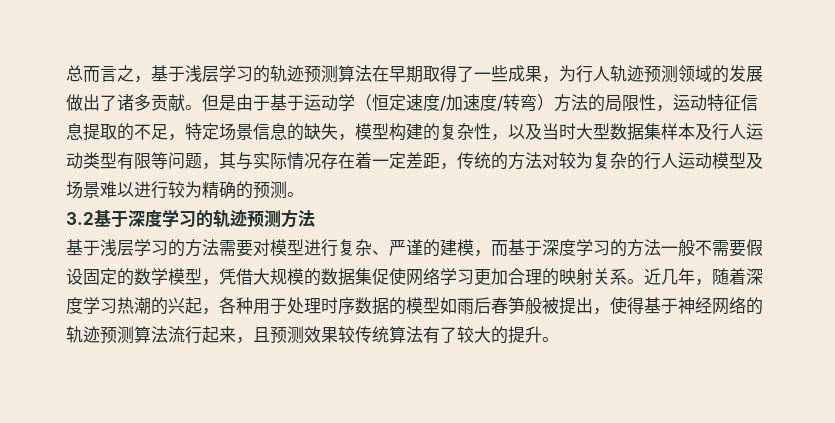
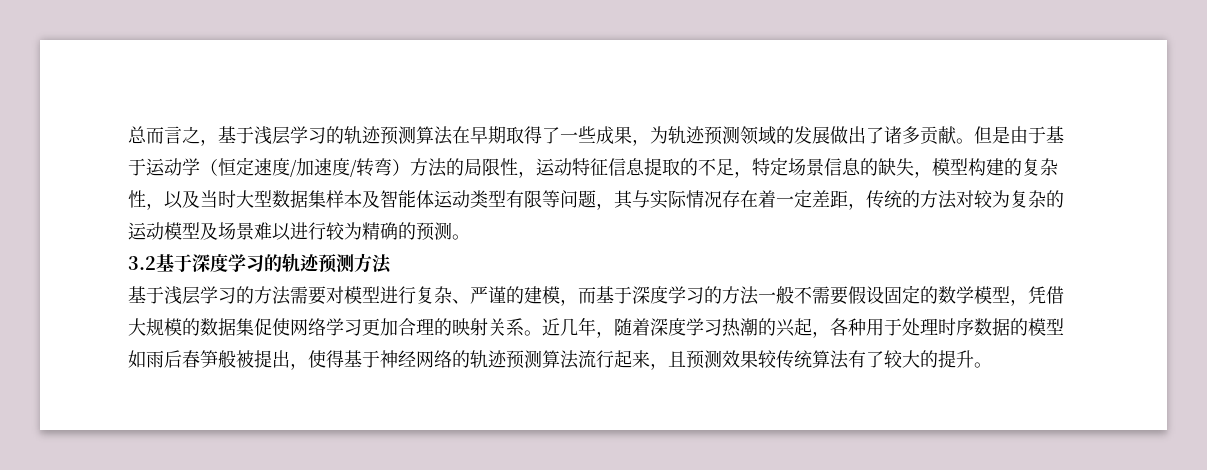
[576,65,610,83] 行人 -> (668, 135) none
[712,123,746,141] 行人 -> [380,190,434,208] 智能体
[644,152,678,170] 行人 -> (1064, 199) none

